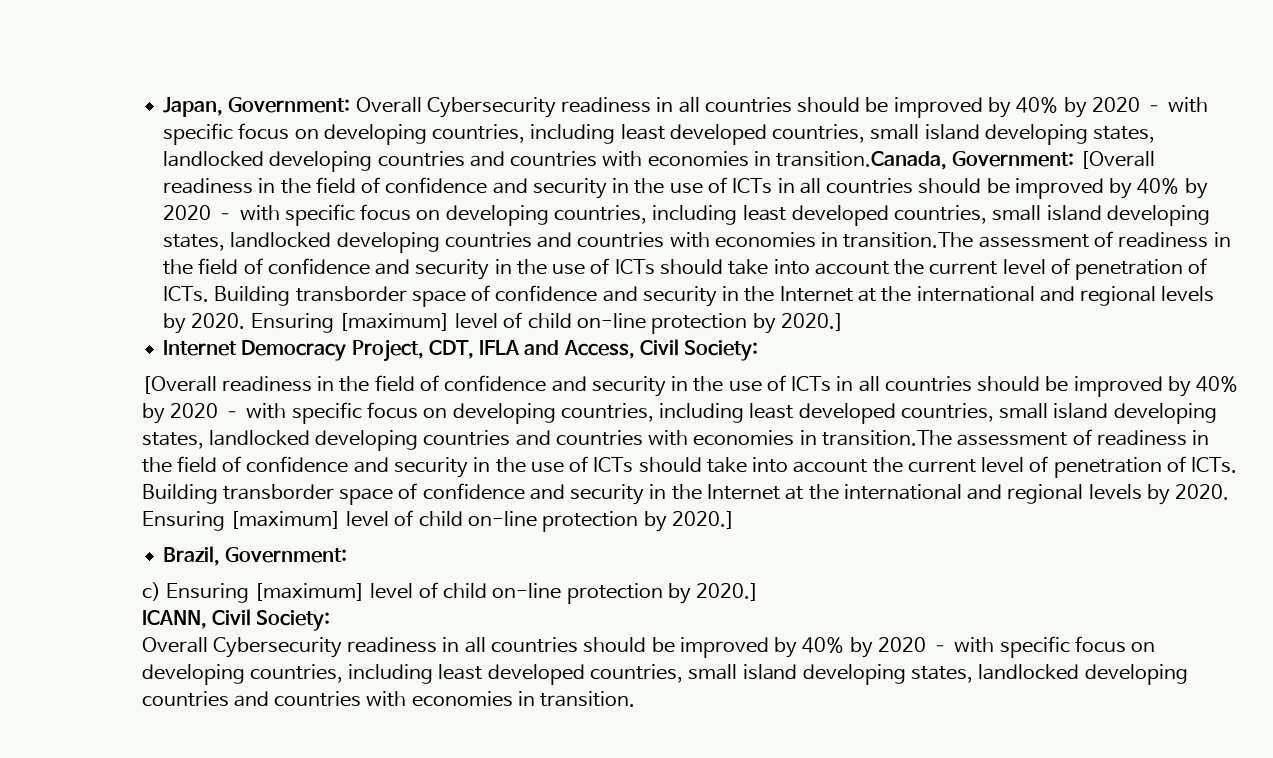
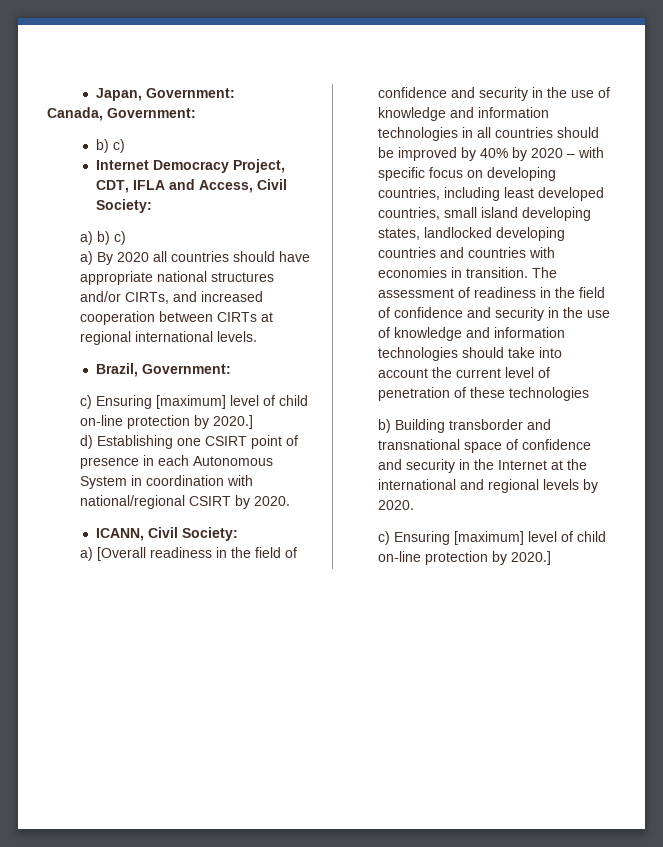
[355,97,1209,118] [163,123,1156,145] [163,151,1155,172] [163,177,1208,199] [163,204,1210,226] [163,231,1231,253] [163,258,1208,280] [163,285,1215,307] [163,312,844,334] Overall Cybersecurity readiness in all countries should be improved by 40% by 2020 – with specific focus on developing countries, including least developed countries, small island developing states, landlocked developing countries and countries with economies in transition.Canada, Government: [Overall readiness in the field of confidence and security in the use of ICTs in all countries should be improved by 40% by 2020 – with specific focus on developing countries, including least developed countries, small island developing states, landlocked developing countries and countries with economies in transition.The assessment of readiness in the field of confidence and security in the use of ICTs should take into account the current level of penetration of ICTs. Building transborder space of confidence and security in the Internet at the international and regional levels by 2020. Ensuring [maximum] level of child on-line protection by 2020.] -> [47,107,196,121] [95,139,125,153] // Canada, Government: // b) c)
[141,375,1239,397] [141,402,1217,424] [141,429,1210,451] [141,456,1238,478] [141,483,1230,505] [141,510,735,532] [Overall readiness in the field of confidence and security in the use of ICTs in all countries should be improved by 40% by 2020 – with specific focus on developing countries, including least developed countries, small island developing states, landlocked developing countries and countries with economies in transition.The assessment of readiness in the field of confidence and security in the use of ICTs should take into account the current level of penetration of ICTs. Building transborder space of confidence and security in the Internet at the international and regional levels by 2020. Ensuring [maximum] level of child on-line protection by 2020.] -> [80,231,127,245] [80,251,311,265] [80,271,275,285] [80,291,264,304] [80,311,274,325] [80,331,258,345] a) b) c) // a) By 2020 all countries should have appropriate national structures and/or CIRTs, and increased cooperation between CIRTs at regional international levels.
[141,609,331,631] [141,637,438,658] ICANN, Civil Society: // Overall Cybersecurity readiness -> [80,435,299,449] [80,455,274,469] [80,475,254,489] [80,495,291,509] [95,527,238,541] [80,547,298,561] [378,87,611,101] [378,107,550,121] [378,127,459,141] d) Establishing one CSIRT point of presence in each Autonomous System in coordination with national/regional CSIRT by 2020. // ICANN, Civil Society: // a) [Overall readiness in the field of confidence and security in the use of knowledge and information technologies
(636, 699) none -> [532,267,558,278] [378,287,606,298] [378,307,611,321] [378,327,566,341] [378,347,563,361] [378,367,551,378] [378,387,590,401] [378,419,552,433] [378,439,592,453] [378,459,588,473] [378,479,599,493] [378,500,415,510] [378,531,607,545] [378,551,552,565] The assessment of readiness in the field of confidence and security in the use of knowledge and information technologies should take into account the current level of penetration of these technologies // b) Building transborder and transnational space of confidence and security in the Internet at the international and regional levels by 2020. // c) Ensuring [maximum] level of child on-line protection by 2020.]

